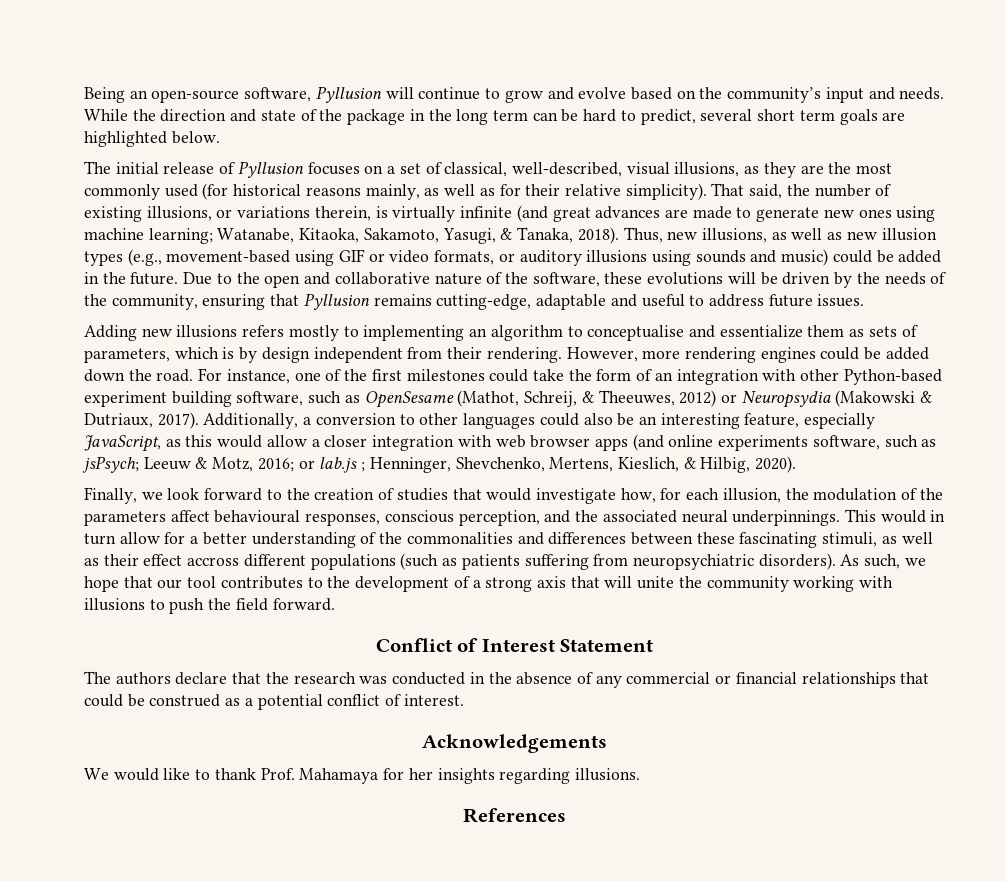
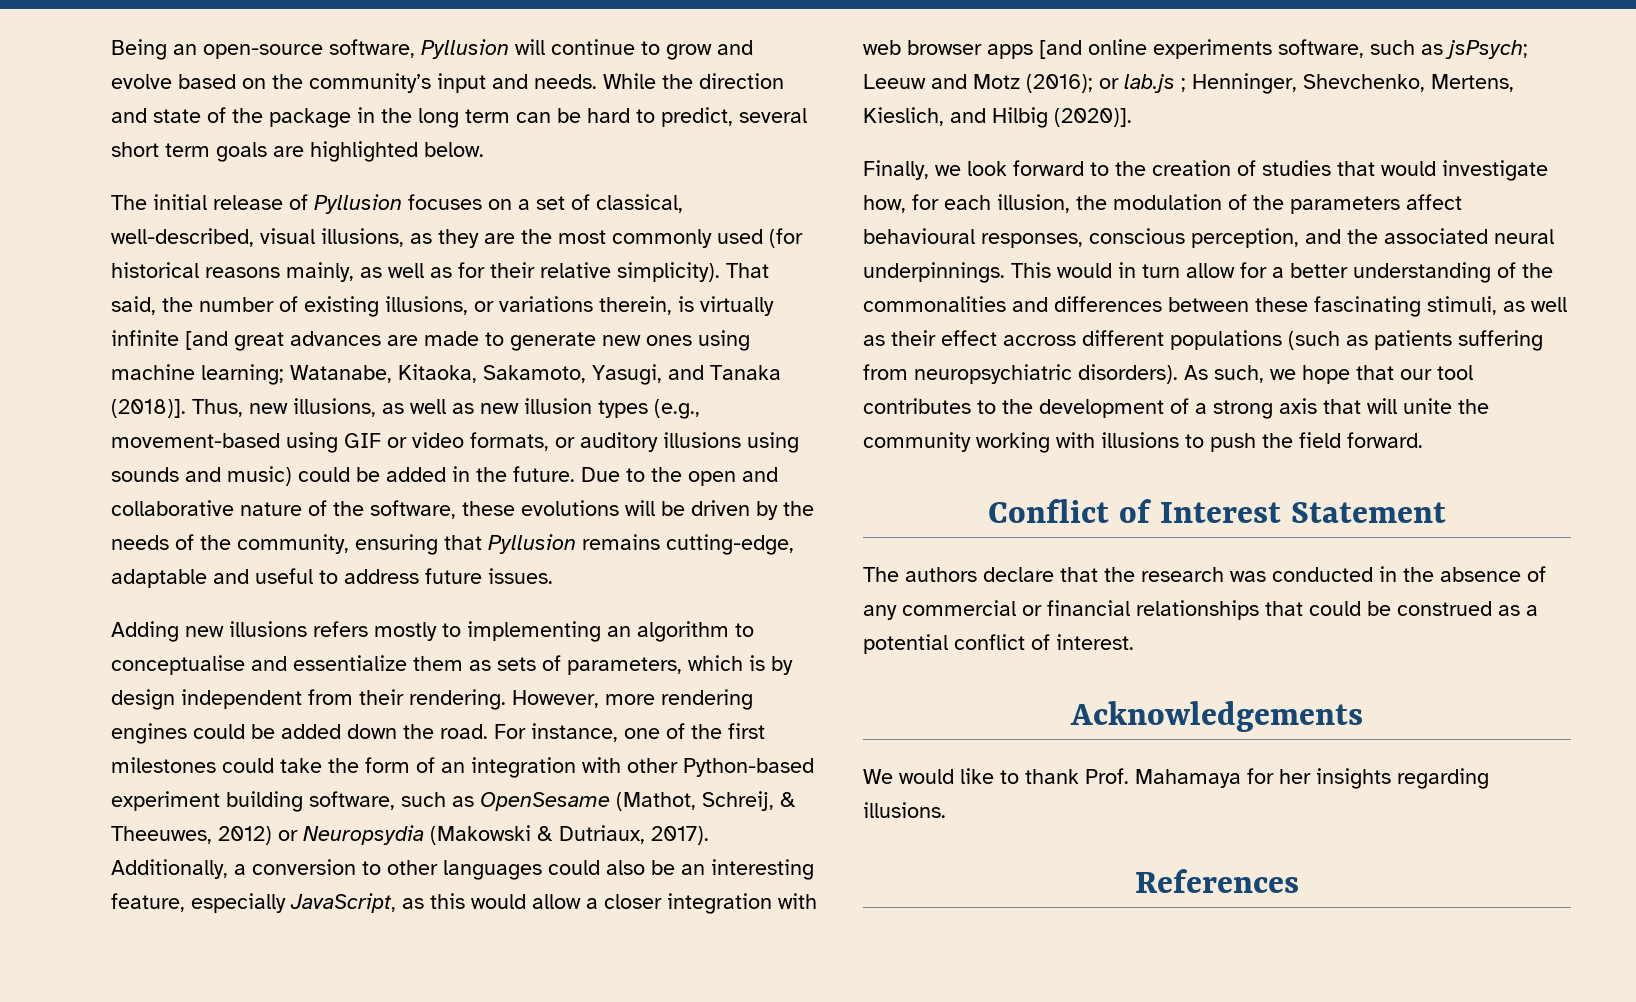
[516,205,548,222] (and -> [185,331,228,350] [and
[500,227,619,244] & Tanaka, 2018). -> [668,365,781,380] [111,399,186,418] and Tanaka (2018)].
[632,434,664,451] (and -> [1039,40,1082,59] [and
[195,457,294,472] & Motz, 2016; -> [931,74,1093,93] and Motz (2016);
[683,456,797,473] & Hilbig, 2020). -> [950,107,1132,128] and Hilbig (2020)].

